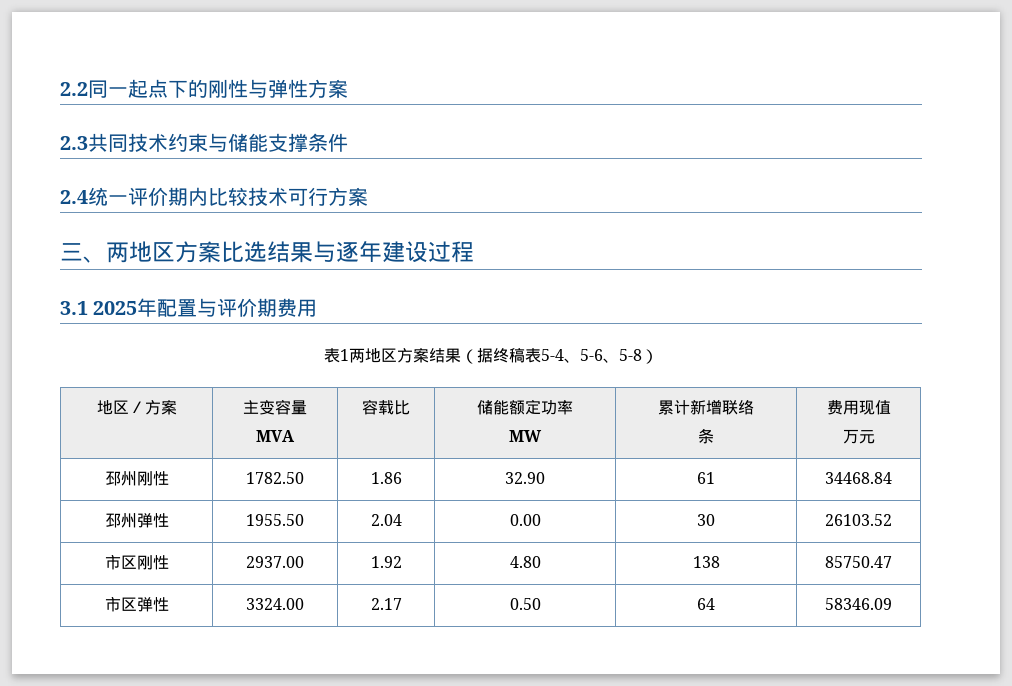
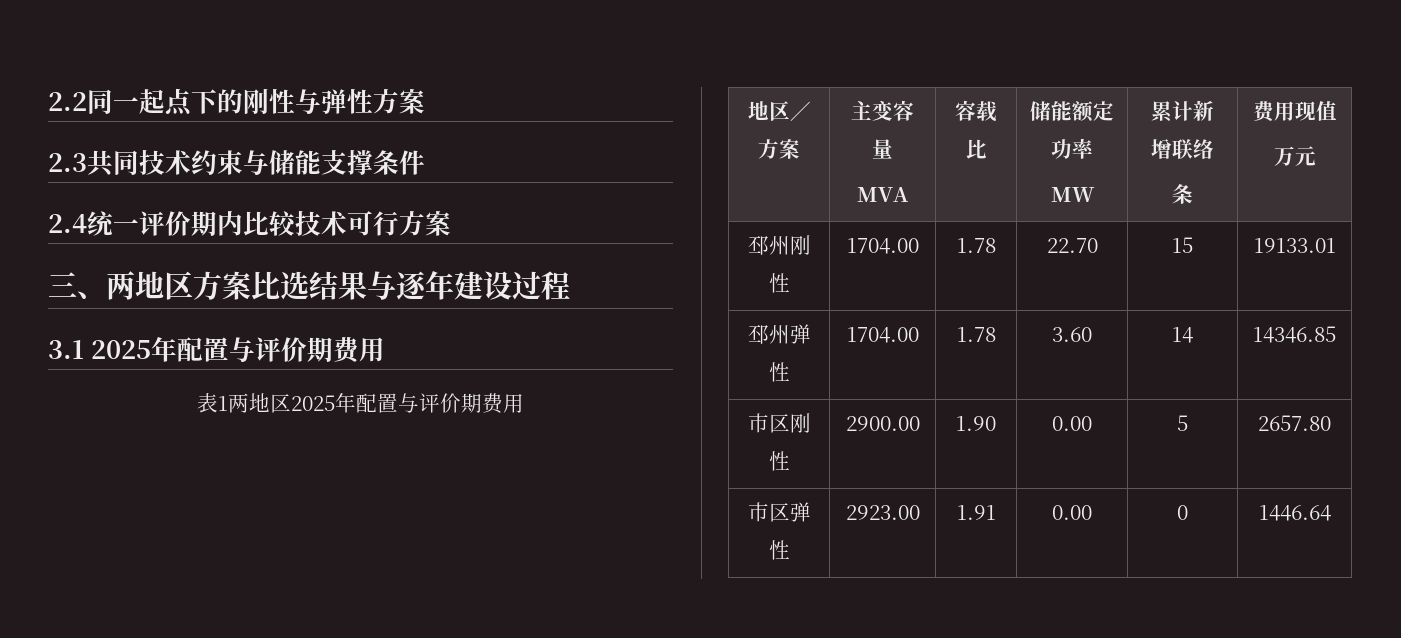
[397,348,658,364] 方案结果（据终稿表5-4、5-6、5-8） -> [291,393,524,414] 2025年配置与评价期费用
[246,472,304,484] [370,472,402,484] [505,472,545,484] [697,472,715,484] [825,472,892,484] [104,513,169,528] [246,514,304,526] [370,514,402,526] [509,514,541,526] [697,514,715,526] [825,514,892,526] [104,554,169,570] [246,556,304,568] [370,556,402,568] [509,556,541,568] [692,556,720,568] [825,556,892,568] [104,596,169,612] [246,598,304,610] [370,598,402,610] [509,598,541,610] [697,598,715,610] [825,598,892,610] 1782.50 | 1.86 | 32.90 | 61 | 34468.84 // 邳州弹性 | 1955.50 | 2.04 | 0.00 | 30 | 26103.52 // 市区刚性 | 2937.00 | 1.92 | 4.80 | 138 | 85750.47 // 市区弹性 | 3324.00 | 2.17 | 0.50 | 64 | 58346.09 -> [846,238,919,254] [956,238,996,253] [1046,238,1098,253] [1172,237,1193,253] [1253,238,1336,253] [747,324,811,344] [768,362,790,382] [846,327,919,343] [956,327,996,342] [1052,327,1092,342] [1172,327,1193,343] [1253,326,1336,343] [747,413,811,433] [768,451,790,471] [845,416,920,431] [956,416,996,431] [1052,416,1092,431] [1177,415,1188,431] [1258,415,1331,431] [747,502,811,522] [768,540,790,560] [845,505,920,520] [956,505,996,520] [1052,505,1092,520] [1177,505,1188,520] [1258,505,1331,521] 1704.00 | 1.78 | 22.70 | 15 | 19133.01 // 邳州弹性 | 1704.00 | 1.78 | 3.60 | 14 | 14346.85 // 市区刚性 | 2900.00 | 1.90 | 0.00 | 5 | 2657.80 // 市区弹性 | 2923.00 | 1.91 | 0.00 | 0 | 1446.64

